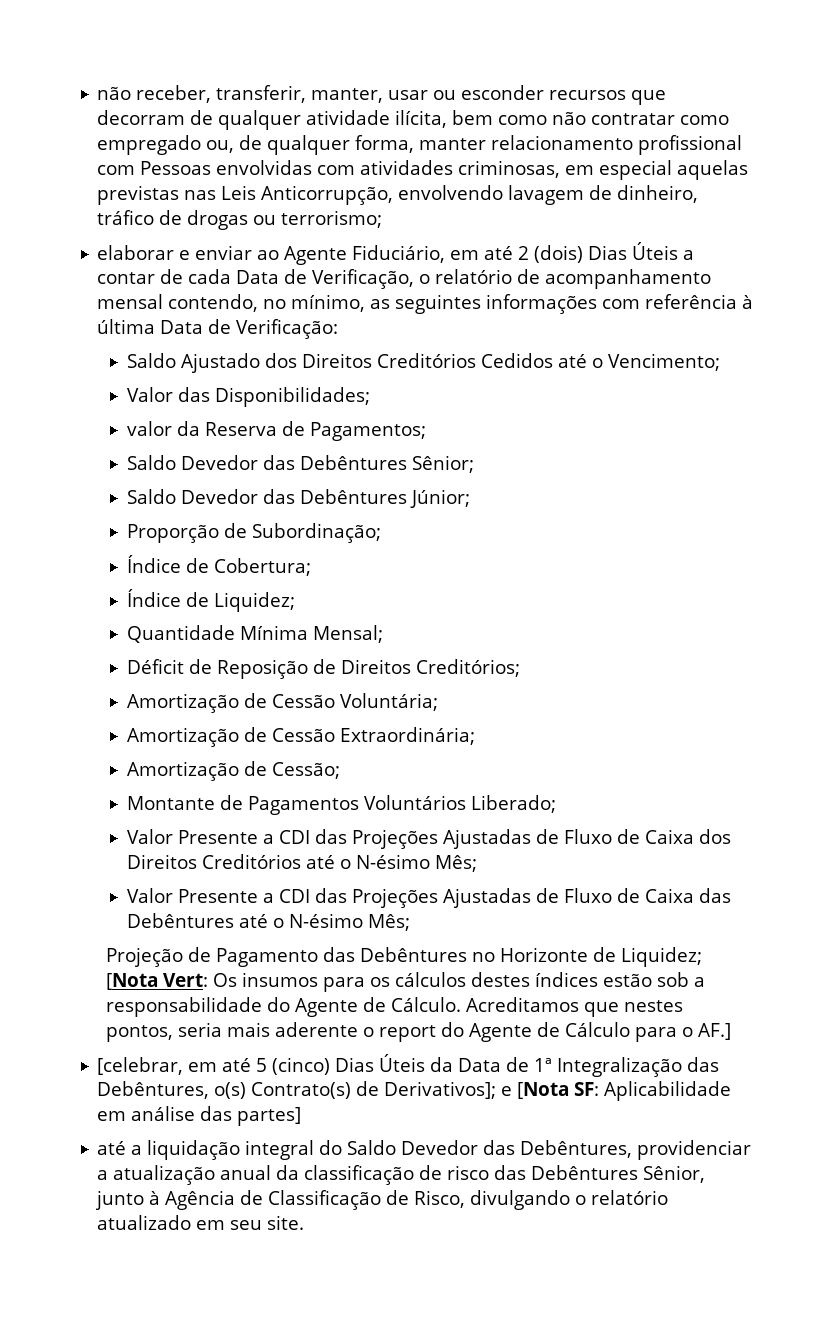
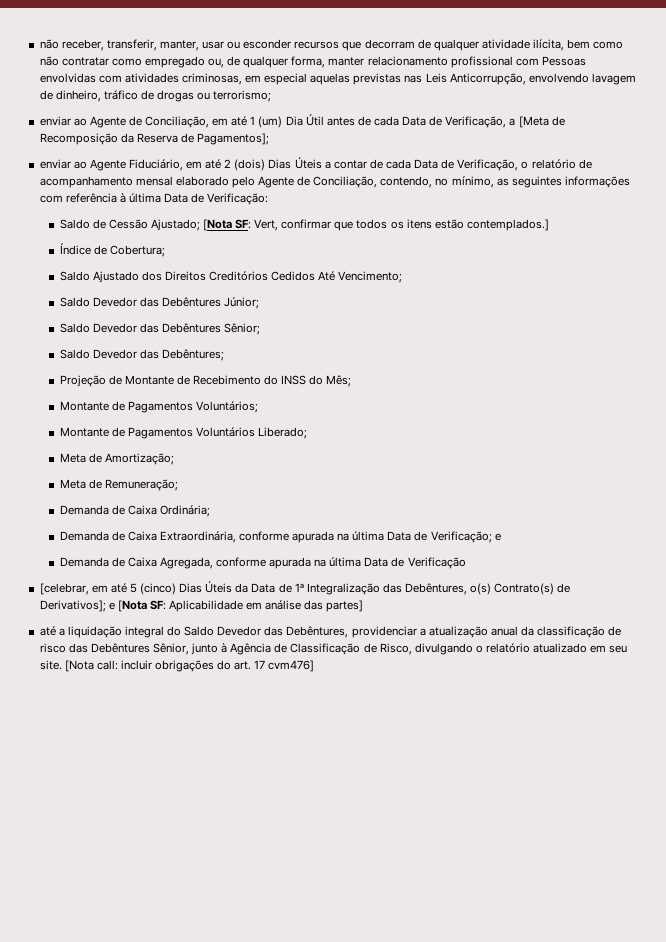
[97,245,191,260] elaborar e -> [39,114,565,128] [39,133,270,145] enviar ao Agente de Conciliação, em até 1 (um) Dia Útil antes de cada Data de Verificação, a [Meta de Recomposição da Reserva de Pagamentos]; //
(164, 301) none -> [175,176,378,188] elaborado pelo Agente de Conciliação,
(339, 329) none -> [59,219,549,231] [59,243,165,257] // Saldo de Cessão Ajustado; [Nota SF: Vert, confirmar que todos os itens estão contemplados.] // Índice de Cobertura;
[557,354,603,368] até o -> [318,271,336,281] Até
[126,387,370,407] [126,421,426,441] Valor das Disponibilidades; // valor da Reserva de Pagamentos; -> [59,297,259,309] Saldo Devedor das Debêntures Júnior;
[299,489,470,508] [126,523,381,543] [126,555,311,576] [126,589,295,612] [126,625,383,643] [126,659,520,679] [126,693,438,713] [126,727,475,747] [126,761,340,781] Debêntures Júnior; // Proporção de Subordinação; // Índice de Cobertura; // Índice de Liquidez; // Quantidade Mínima Mensal; // Déficit de Reposição de Direitos Creditórios; // Amortização de Cessão Voluntária; // Amortização de Cessão Extraordinária; // Amortização de Cessão; -> [161,349,224,361] [59,375,352,387] [59,401,258,413] Debêntures; // Projeção de Montante de Recebimento do INSS do Mês; // Montante de Pagamentos Voluntários;
[126,829,731,849] [126,854,477,872] [126,888,731,908] [126,913,410,931] [106,947,703,967] [106,972,706,992] [106,997,684,1017] [106,1022,732,1042] Valor Presente a CDI das Projeções Ajustadas de Fluxo de Caixa dos Direitos Creditórios até o N-ésimo Mês; // Valor Presente a CDI das Projeções Ajustadas de Fluxo de Caixa das Debêntures até o N-ésimo Mês; // Projeção de Pagamento das Debêntures no Horizonte de Liquidez; [Nota Vert: Os insumos para os cálculos destes índices estão sob a responsabilidade do Agente de Cálculo. Acreditamos que nestes pontos, seria mais aderente o report do Agente de Cálculo para o AF.] -> [59,453,174,465] [59,479,178,491] [59,505,210,517] [59,531,501,543] [59,557,466,569] Meta de Amortização; // Meta de Remuneração; // Demanda de Caixa Ordinária; // Demanda de Caixa Extraordinária, conforme apurada na última Data de Verificação; e // Demanda de Caixa Agregada, conforme apurada na última Data de Verificação
(305, 1222) none -> [64,660,315,672] [Nota call: incluir obrigações do art. 17 cvm476]

